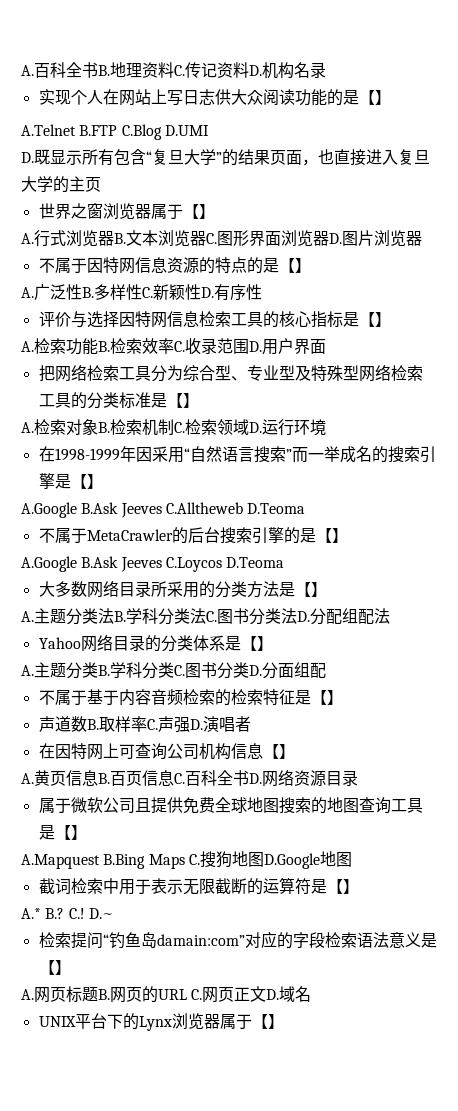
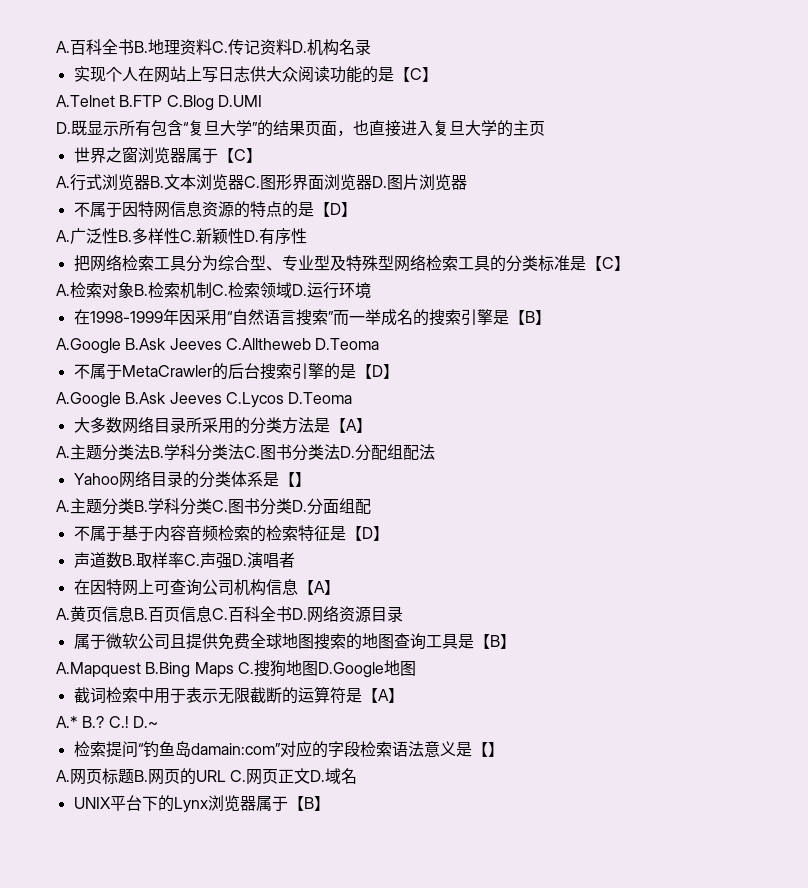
(375, 97) none -> [409,68,422,80] C
(199, 211) none -> [233,149,246,161] C
(295, 265) none -> [329,203,341,215] D
[38,311,391,328] [21,338,326,355] // 评价与选择因特网信息检索工具的核心指标是【】 // A.检索功能B.检索效率C.收录范围D.用户界面 -> (307, 236) none
(183, 400) none -> [601,257,614,269] C
(87, 481) none -> [524,311,535,323] B
[331,528,348,543] [21,556,222,572] 】 // A.Google B.Ask Jeeves C.Loycos -> [371,364,399,379] [56,392,284,408] D】 // A.Google B.Ask Jeeves C.Lycos
(311, 589) none -> [345,419,357,431] A
(327, 697) none -> [361,527,373,539] D
(279, 751) none -> [313,581,325,593] A
(71, 832) none -> [489,635,500,647] B
(343, 886) none -> [377,689,389,701] A
(268, 1021) none -> [303,797,314,809] B

